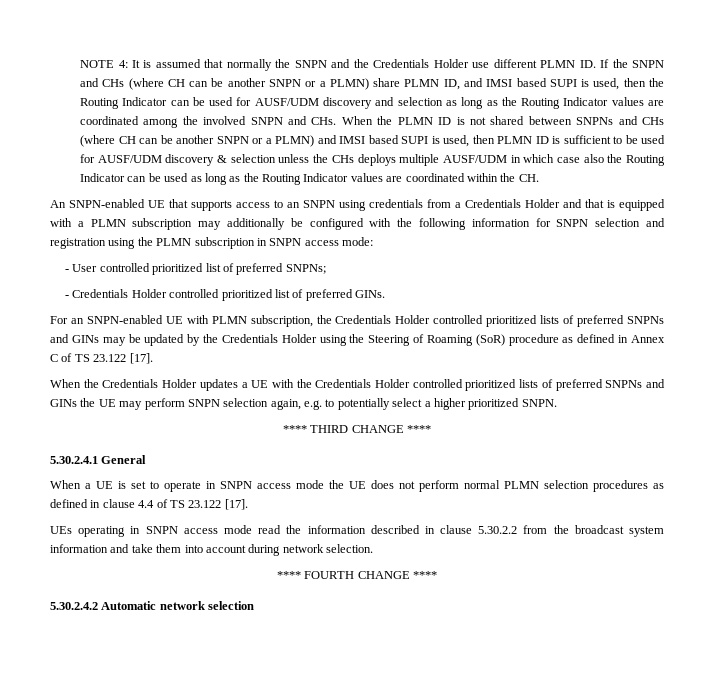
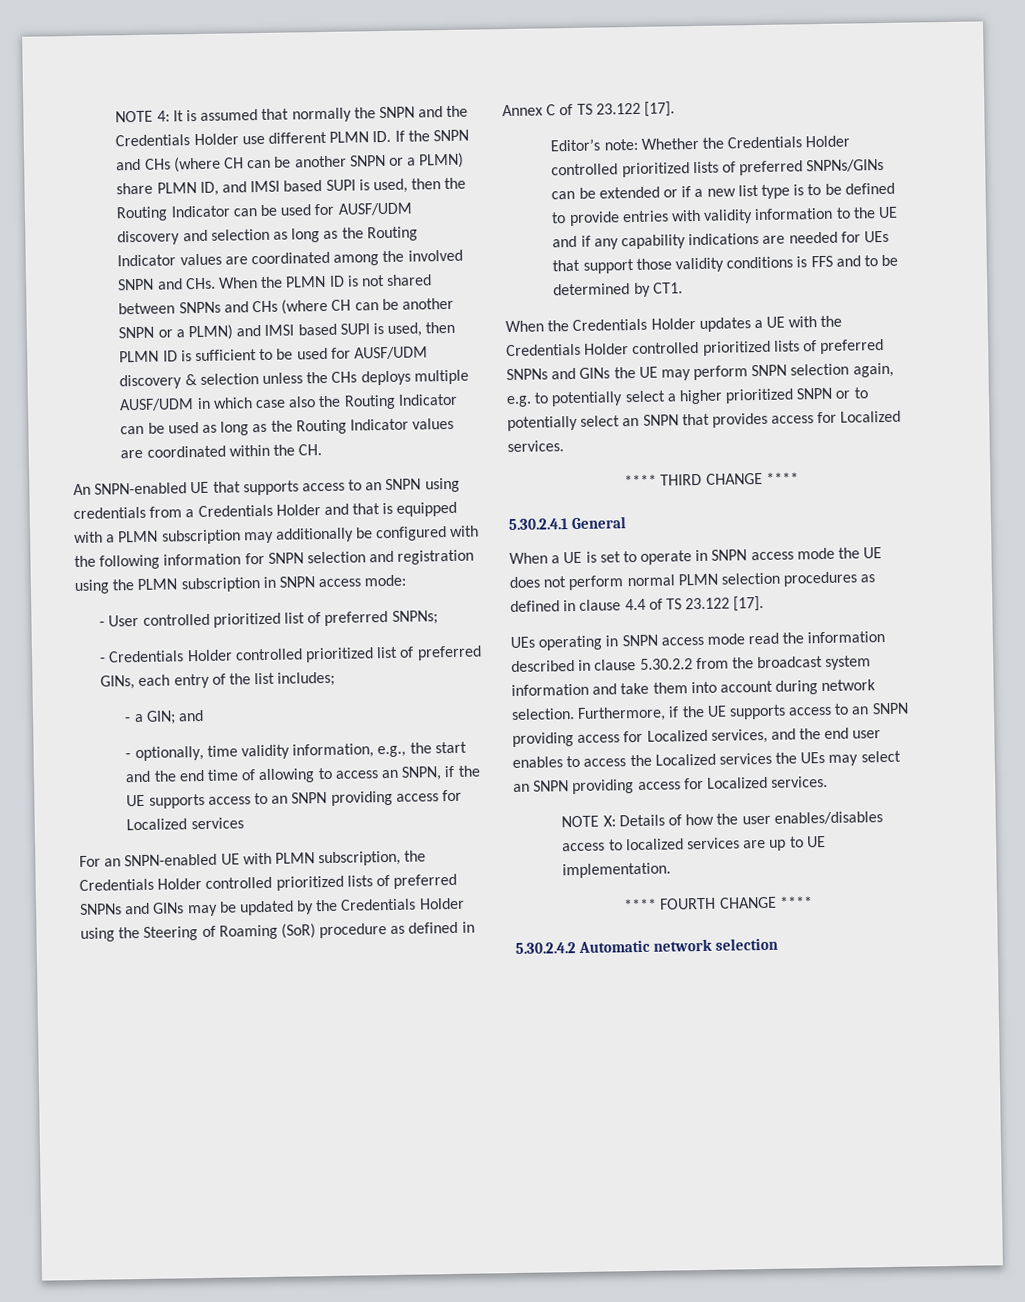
[355,290,386,298] GINs. -> [100,671,336,690] [125,709,205,725] [125,741,467,762] [125,765,481,784] [126,789,462,809] [126,817,244,831] GINs, each entry of the list includes; // - a GIN; and // - optionally, time validity information, e.g., the start and the end time of allowing to access an SNPN, if the UE supports access to an SNPN providing access for Localized services
(153, 358) none -> [550,135,851,152] [551,158,885,178] [551,182,895,200] [551,206,898,227] [552,230,889,250] [552,254,899,274] [553,282,683,298] // Editor’s note: Whether the Credentials Holder controlled prioritized lists of preferred SNPNs/GINs can be extended or if a new list type is to be defined to provide entries with validity information to the UE and if any capability indications are needed for UEs that support those validity conditions is FFS and to be determined by CT1.
[521,399,557,407] SNPN. -> [796,387,868,400] [507,410,902,432] [507,440,564,453] SNPN or to potentially select an SNPN that provides access for Localized services.
(373, 548) none -> [577,702,909,722] [512,727,882,748] [512,750,901,769] [513,775,829,795] [561,811,883,828] [562,836,826,852] [562,862,672,879] Furthermore, if the UE supports access to an SNPN providing access for Localized services, and the end user enables to access the Localized services the UEs may select an SNPN providing access for Localized services. // NOTE X: Details of how the user enables/disables access to localized services are up to UE implementation.

